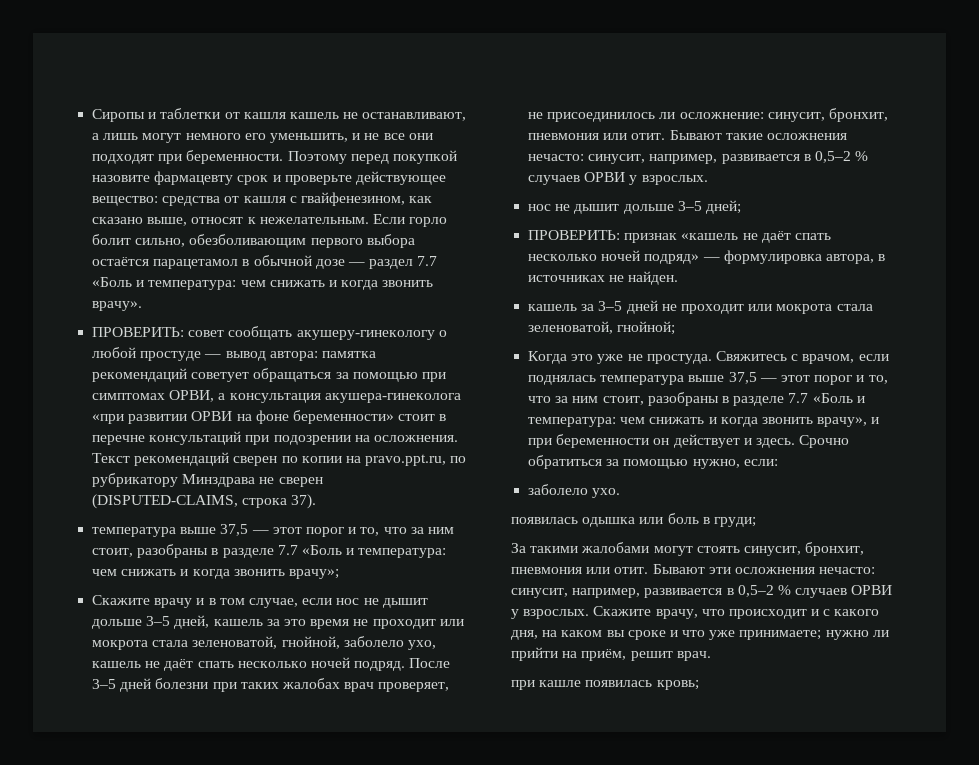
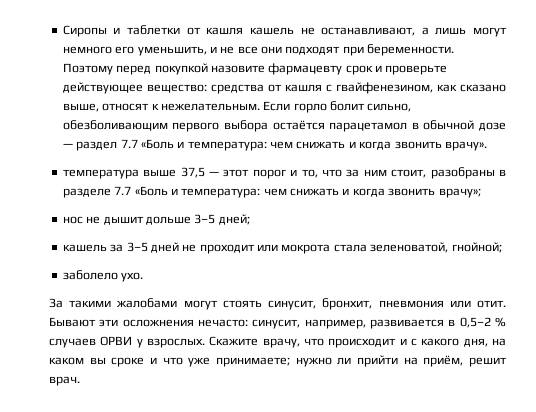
[92,326,447,340] [92,347,376,361] [92,368,446,382] [92,390,461,403] [92,410,447,424] [92,431,458,445] [92,452,467,466] [92,473,323,487] [92,494,317,509] // ПРОВЕРИТЬ: совет сообщать акушеру-гинекологу о любой простуде — вывод автора: памятка рекомендаций советует обращаться за помощью при симптомах ОРВИ, а консультация акушера-гинеколога «при развитии ОРВИ на фоне беременности» стоит в перечне консультаций при подозрении на осложнения. Текст рекомендаций сверен по копии на pravo.ppt.ru, по рубрикатору Минздрава не сверен (DISPUTED-CLAIMS, строка 37). -> (487, 146) none
[92,595,428,608] [92,615,464,629] [92,636,436,650] [92,657,451,671] [92,678,450,692] [528,108,888,122] [528,130,847,140] [528,151,869,164] [528,172,708,185] // Скажите врачу и в том случае, если нос не дышит дольше 3–5 дней, кашель за это время не проходит или мокрота стала зеленоватой, гнойной, заболело ухо, кашель не даёт спать несколько ночей подряд. После 3–5 дней болезни при таких жалобах врач проверяет, не присоединилось ли осложнение: синусит, бронхит, пневмония или отит. Бывают такие осложнения нечасто: синусит, например, развивается в 0,5–2 % случаев ОРВИ у взрослых. -> (481, 193) none
[528,230,831,243] [528,250,886,264] [528,271,679,285] // ПРОВЕРИТЬ: признак «кашель не даёт спать несколько ночей подряд» — формулировка автора, в источниках не найден. -> (250, 219) none
[528,351,889,364] [528,372,888,385] [528,392,865,406] [528,417,880,427] [528,434,850,448] [528,455,778,469] [528,484,621,498] [511,513,756,527] Когда это уже не простуда. Свяжитесь с врачом, если поднялась температура выше 37,5 — этот порог и то, что за ним стоит, разобраны в разделе 7.7 «Боль и температура: чем снижать и когда звонить врачу», и при беременности он действует и здесь. Срочно обратиться за помощью нужно, если: // заболело ухо. // появилась одышка или боль в груди; -> [62,270,144,282] заболело ухо.
[511,680,699,690] // при кашле появилась кровь; -> (80, 381) none

